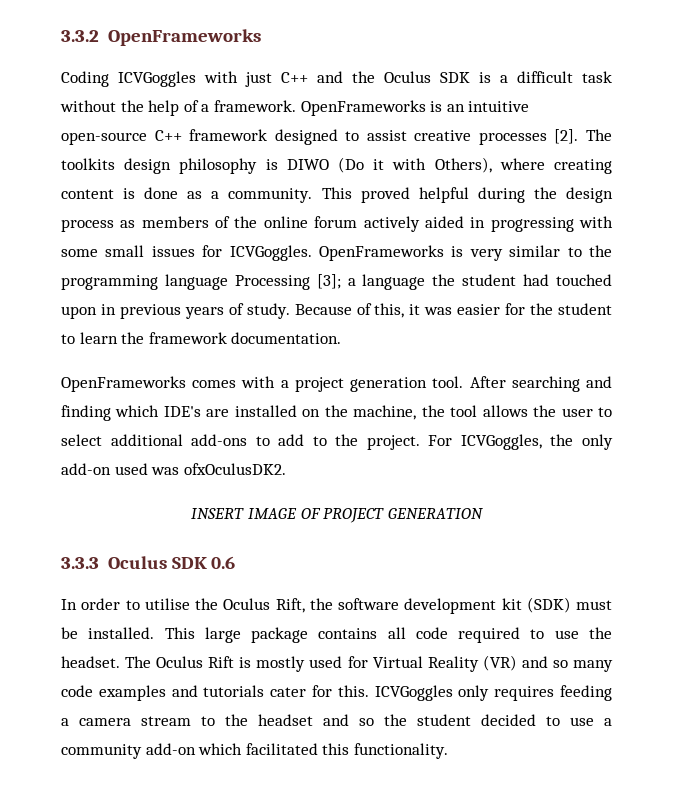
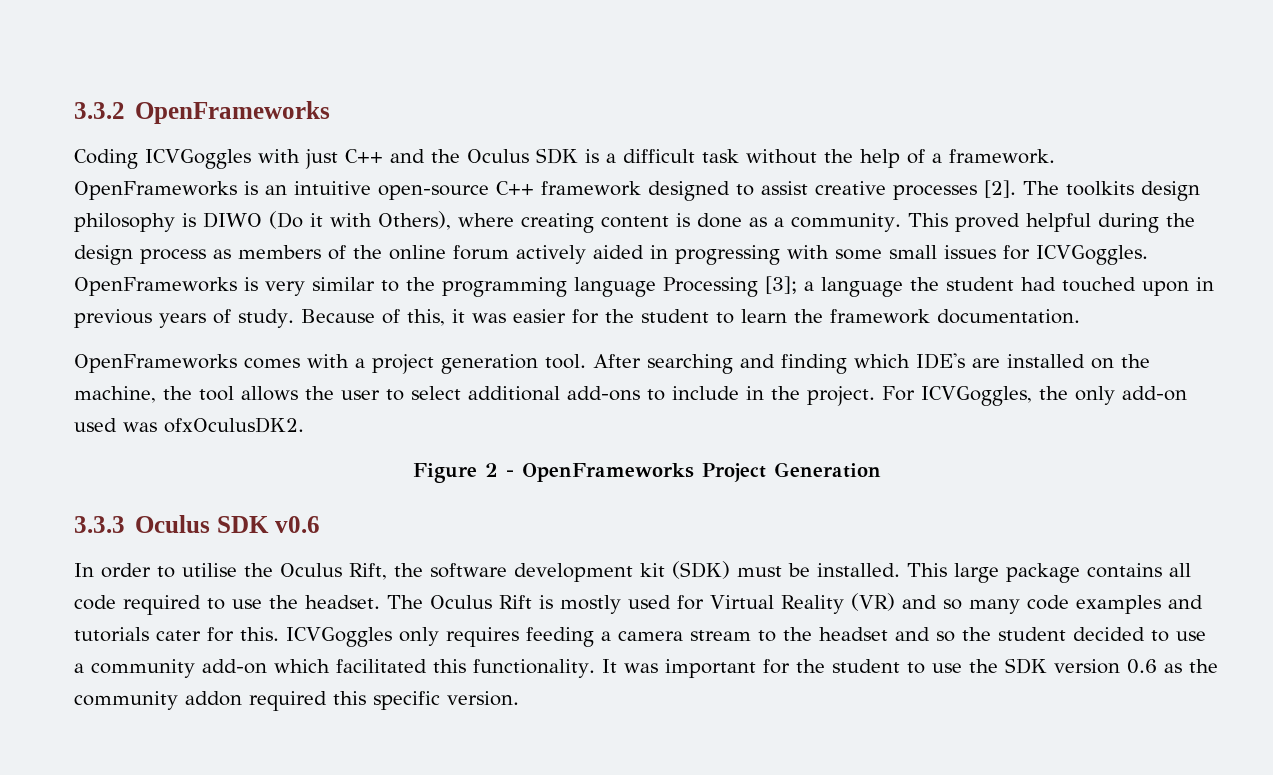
[278,434,327,446] add to -> [672,386,764,400] include in
[191,508,483,523] INSERT IMAGE OF PROJECT GENERATION -> [413,462,881,483] Figure 2 - OpenFrameworks Project Generation
[211,556,236,569] 0.6 -> [274,516,320,533] v0.6
(448, 751) none -> [601,658,1218,678] [74,691,519,711] It was important for the student to use the SDK version 0.6 as the community addon required this specific version.

